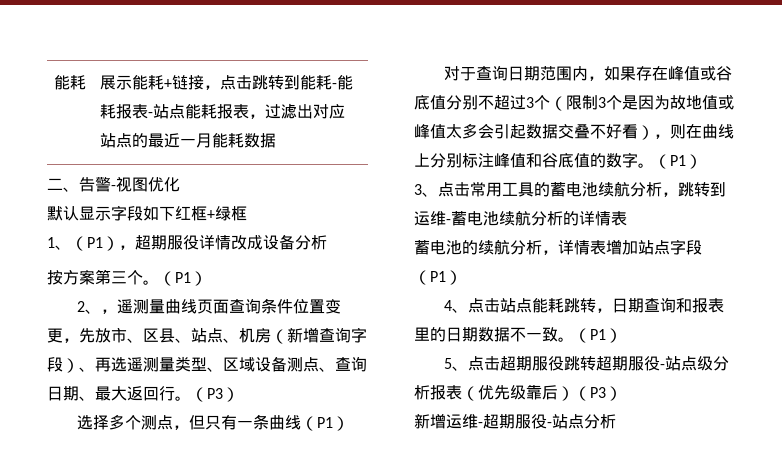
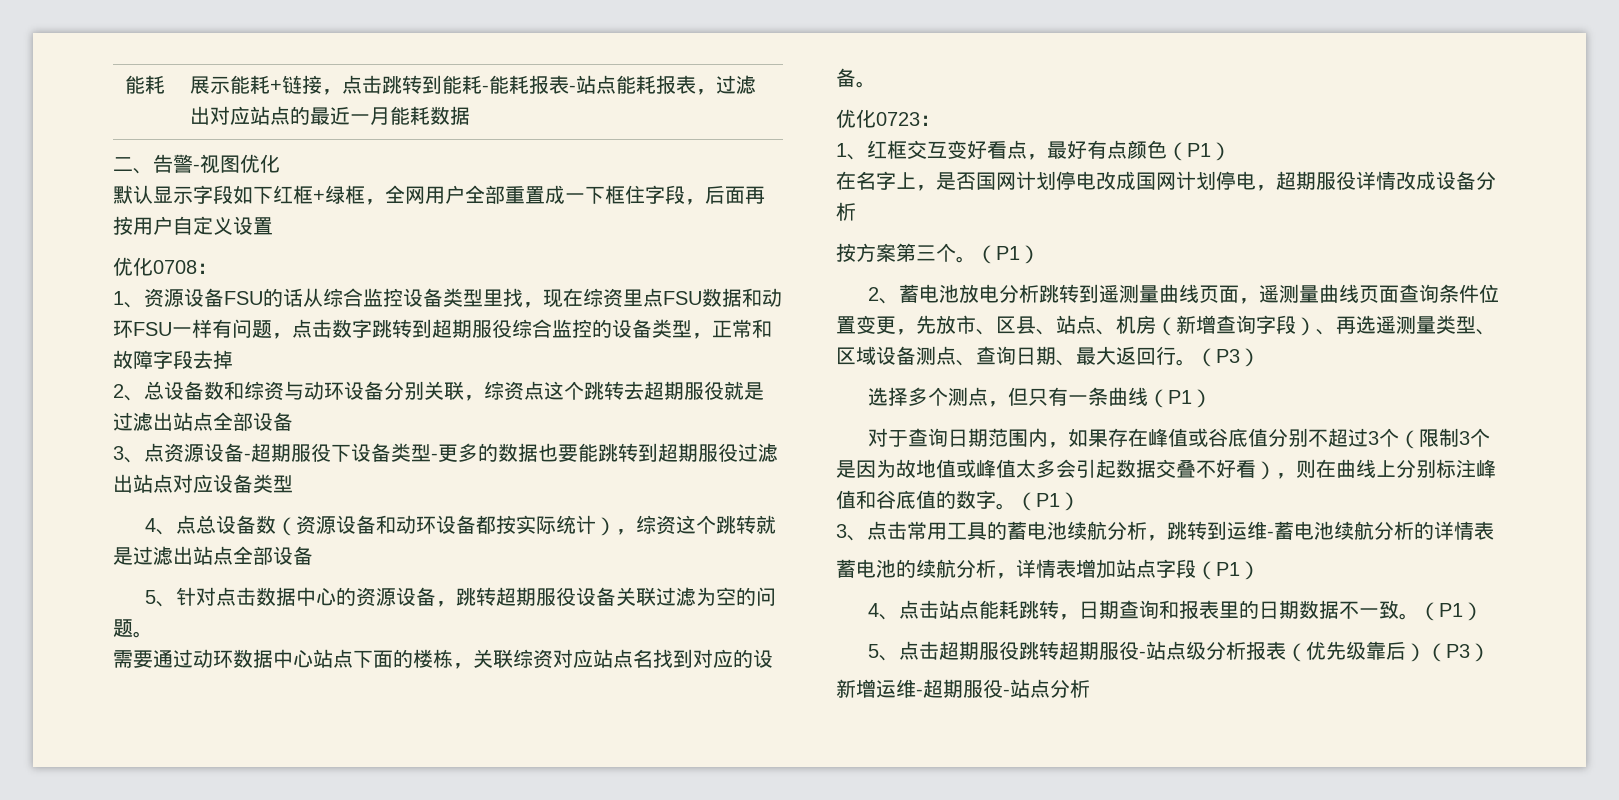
[47,236,119,251] // 1、（P1） -> [365,185,765,205] [113,216,273,235] [113,257,217,276] [113,288,782,308] [113,319,772,339] [113,350,233,369] [113,381,764,401] [113,412,293,431] [113,443,778,463] [113,474,293,493] [144,515,776,536] [113,546,313,565] [144,587,776,607] [113,619,153,638] [113,649,773,669] [836,68,876,88] [836,109,940,128] [836,140,1231,161] [836,171,1256,191] ，全网用户全部重置成一下框住字段，后面再按用户自定义设置 // 优化0708： // 1、资源设备FSU的话从综合监控设备类型里找，现在综资里点FSU数据和动环FSU一样有问题，点击数字跳转到超期服役综合监控的设备类型，正常和故障字段去掉 // 2、总设备数和综资与动环设备分别关联，综资点这个跳转去超期服役就是过滤出站点全部设备 // 3、点资源设备-超期服役下设备类型-更多的数据也要能跳转到超期服役过滤出站点对应设备类型 // 4、点总设备数（资源设备和动环设备都按实际统计），综资这个跳转就是过滤出站点全部设备 // 5、针对点击数据中心的资源设备，跳转超期服役设备关联过滤为空的问题。 // 需要通过动环数据中心站点下面的楼栋，关联综资对应站点名找到对应的设备。 // 优化0723： // 1、红框交互变好看点，最好有点颜色（P1） // 在名字上，是否国网计划停电改成国网计划停电
(102, 311) none -> [898,284,1239,303] 蓄电池放电分析跳转到遥测量曲线页面

